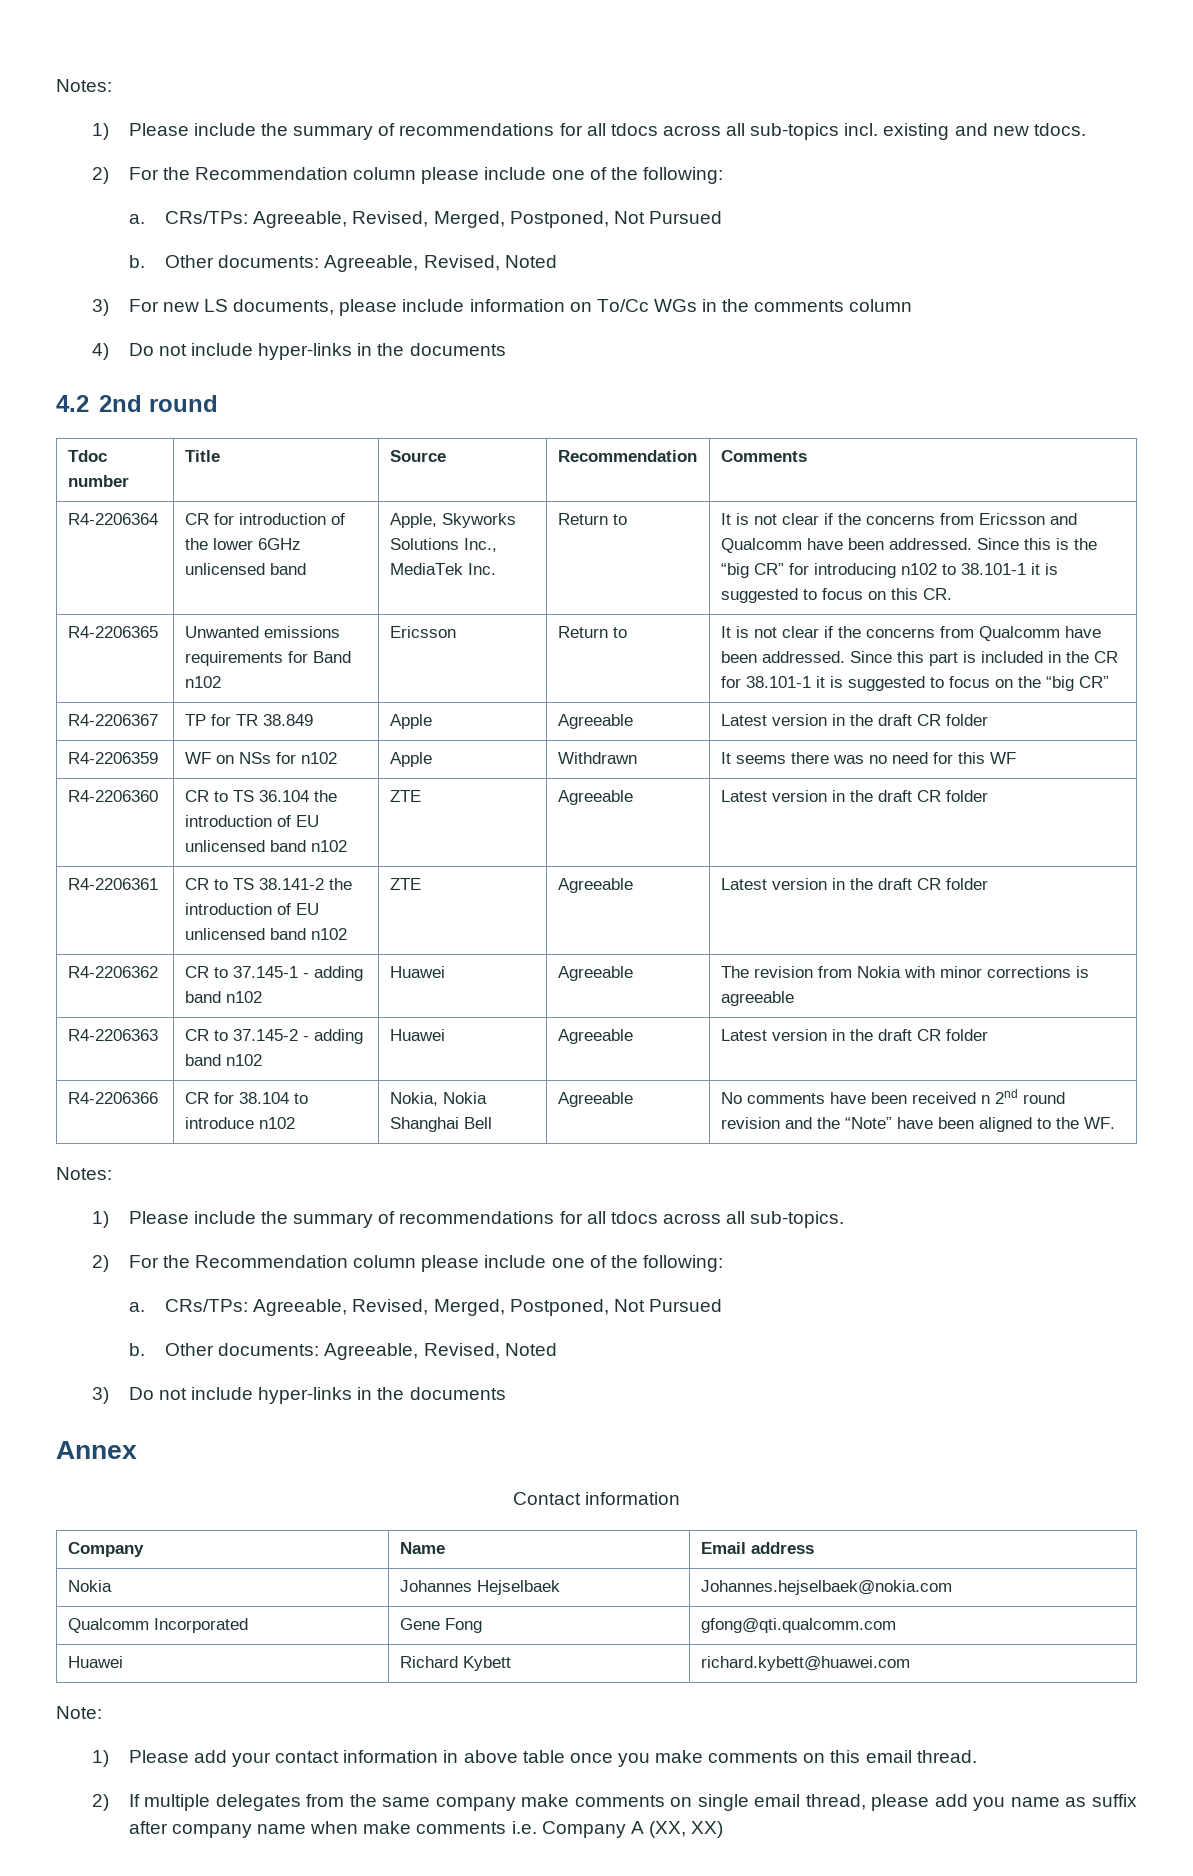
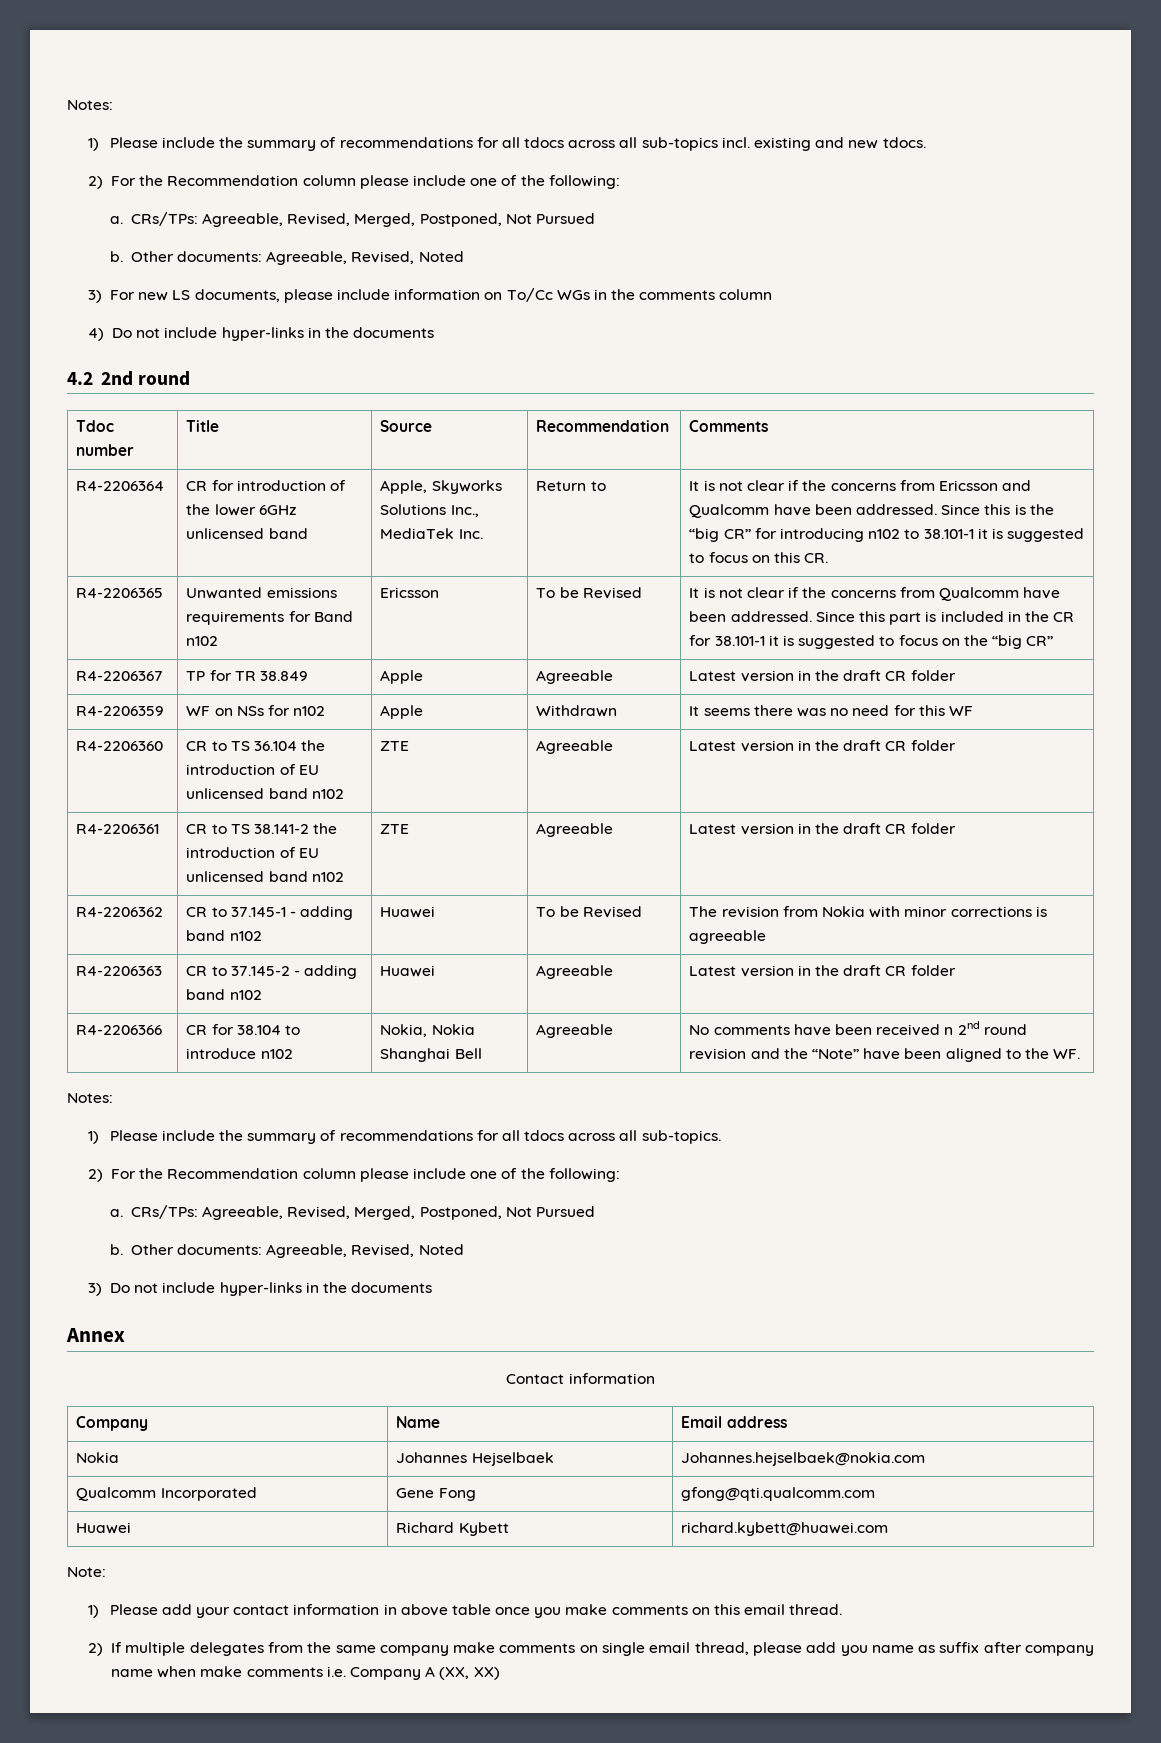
[557,626,627,638] Return to -> [536,587,642,599] To be Revised
[557,966,633,981] Agreeable -> [536,906,642,918] To be Revised

